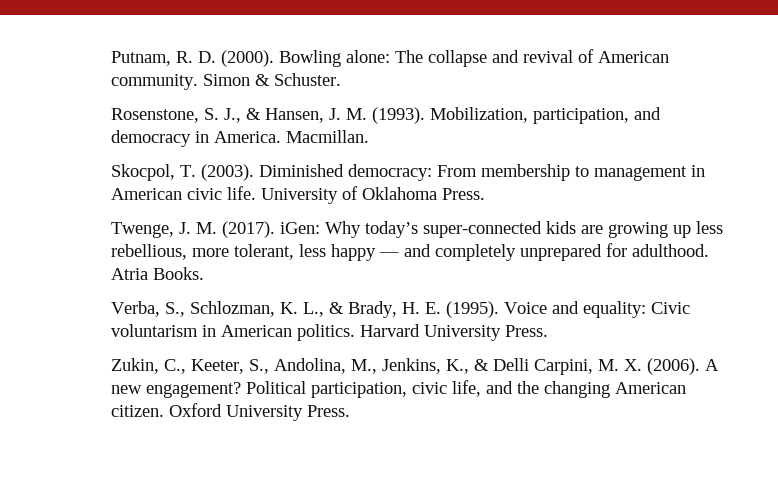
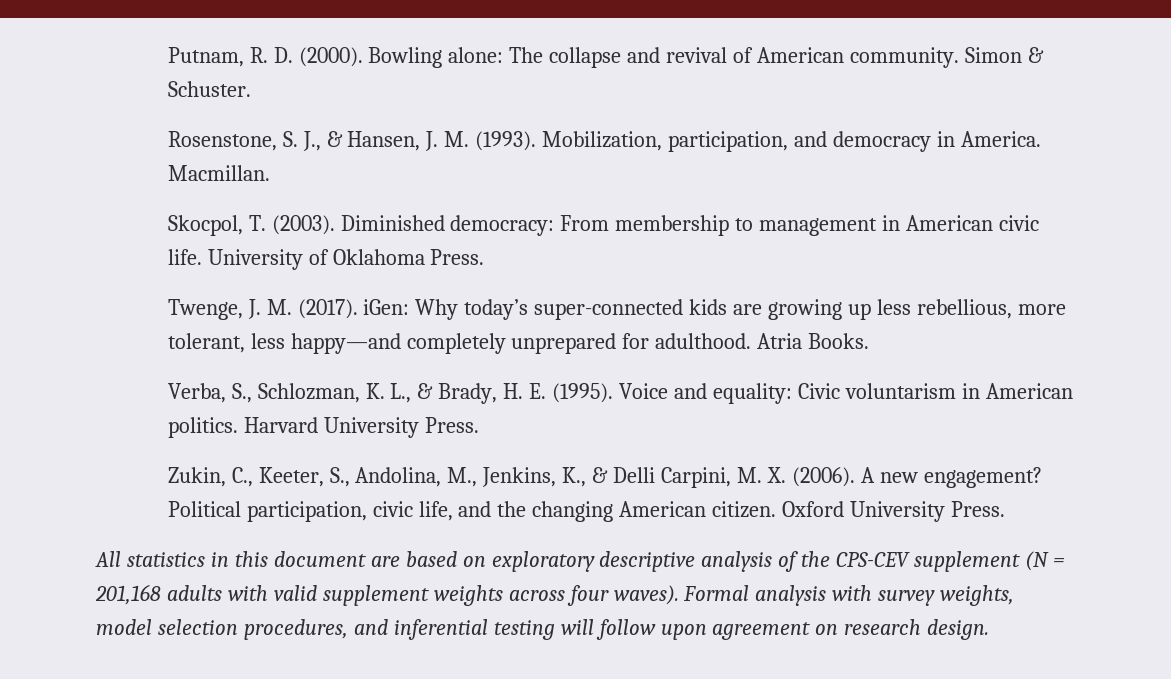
[331,244,432,261] happy — and -> [290,333,401,354] happy—and
(351, 411) none -> [95,551,1066,572] [95,584,1015,606] [96,619,990,640] // All statistics in this document are based on exploratory descriptive analysis of the CPS-CEV supplement (N = 201,168 adults with valid supplement weights across four waves). Formal analysis with survey weights, model selection procedures, and inferential testing will follow upon agreement on research design.

